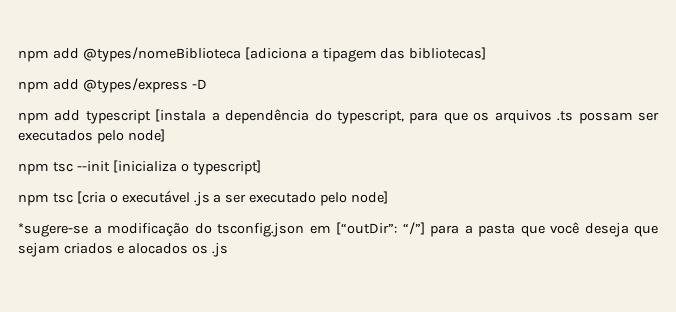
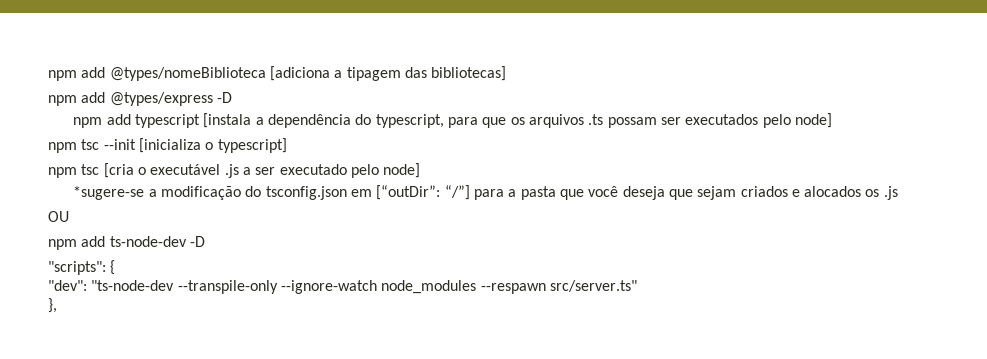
(228, 250) none -> [48,211,69,222] [48,236,205,250] [48,260,116,275] [48,280,637,294] [48,298,57,313] // OU // npm add ts-node-dev -D // "scripts": { // "dev": "ts-node-dev --transpile-only --ignore-watch node_modules --respawn src/server.ts" // },

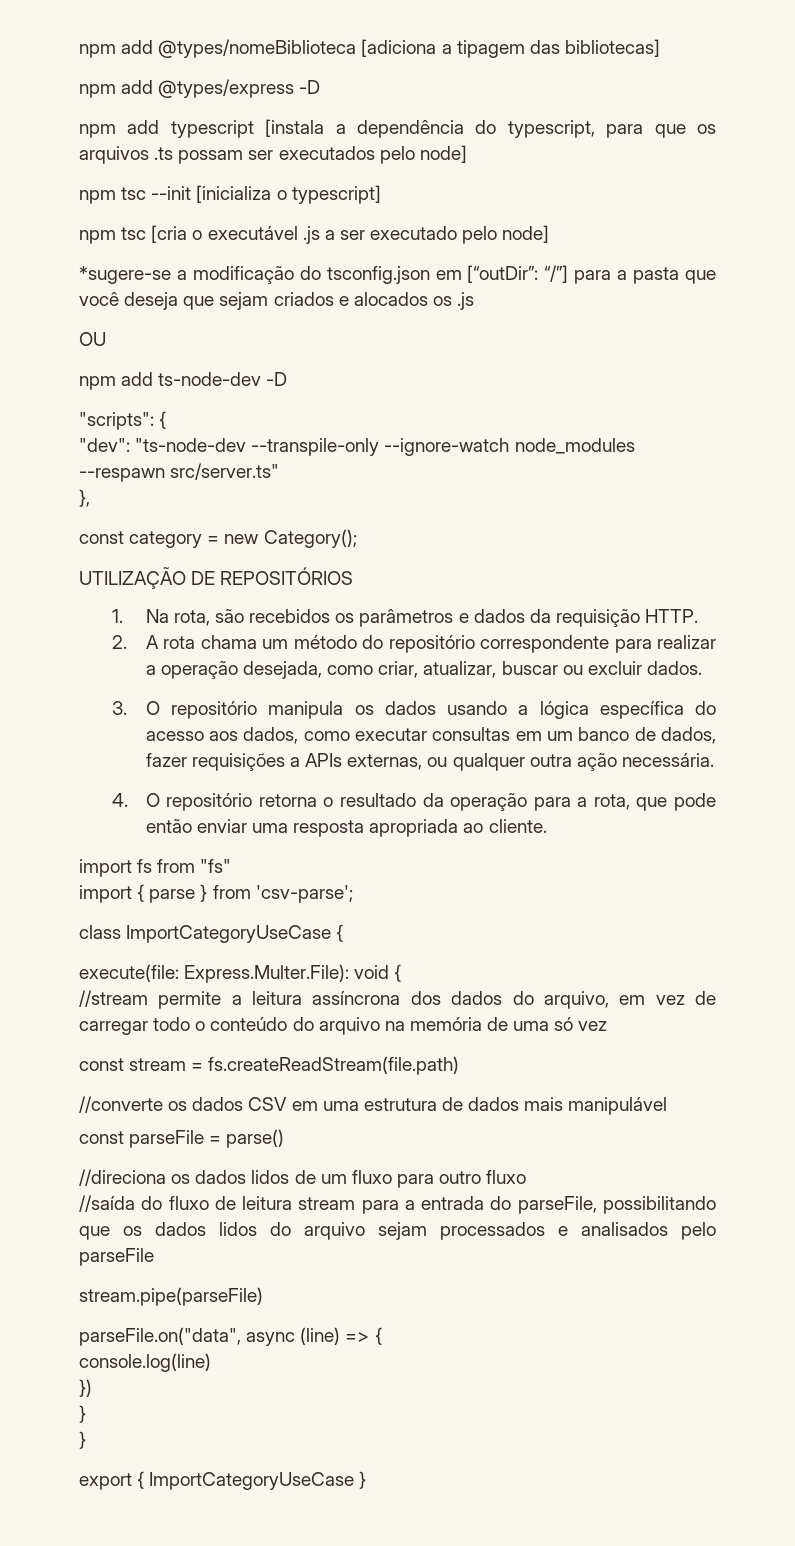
(57, 305) none -> [79,529,357,548] [79,567,354,589] [112,609,699,627] [112,635,717,653] [145,661,702,679] [112,701,716,719] [145,727,717,744] [145,753,714,771] [112,793,716,811] [145,819,547,837] [79,859,232,877] [79,884,353,903] [79,924,344,943] [79,964,402,983] [79,990,717,1009] [79,1017,608,1035] [79,1056,460,1075] [79,1096,668,1115] [79,1129,285,1148] [79,1169,527,1188] [79,1195,716,1214] [79,1222,716,1240] [79,1248,154,1266] [79,1287,263,1306] [79,1327,382,1346] [79,1353,211,1372] [79,1379,92,1397] [79,1405,86,1423] [79,1431,86,1449] [79,1471,367,1490] // const category = new Category(); // UTILIZAÇÃO DE REPOSITÓRIOS // 1. Na rota, são recebidos os parâmetros e dados da requisição HTTP. // 2. A rota chama um método do repositório correspondente para realizar a operação desejada, como criar, atualizar, buscar ou excluir dados. // 3. O repositório manipula os dados usando a lógica específica do acesso aos dados, como executar consultas em um banco de dados, fazer requisições a APIs externas, ou qualquer outra ação necessária. // 4. O repositório retorna o resultado da operação para a rota, que pode então enviar uma resposta apropriada ao cliente. // import fs from "fs" // import { parse } from 'csv-parse'; // class ImportCategoryUseCase { // execute(file: Express.Multer.File): void { // //stream permite a leitura assíncrona dos dados do arquivo, em vez de carregar todo o conteúdo do arquivo na memória de uma só vez // const stream = fs.createReadStream(file.path) // //converte os dados CSV em uma estrutura de dados mais manipulável // const parseFile = parse() // //direciona os dados lidos de um fluxo para outro fluxo // //saída do fluxo de leitura stream para a entrada do parseFile, possibilitando que os dados lidos do arquivo sejam processados e analisados pelo parseFile // stream.pipe(parseFile) // parseFile.on("data", async (line) => { // console.log(line) // }) // } // } // export { ImportCategoryUseCase }

